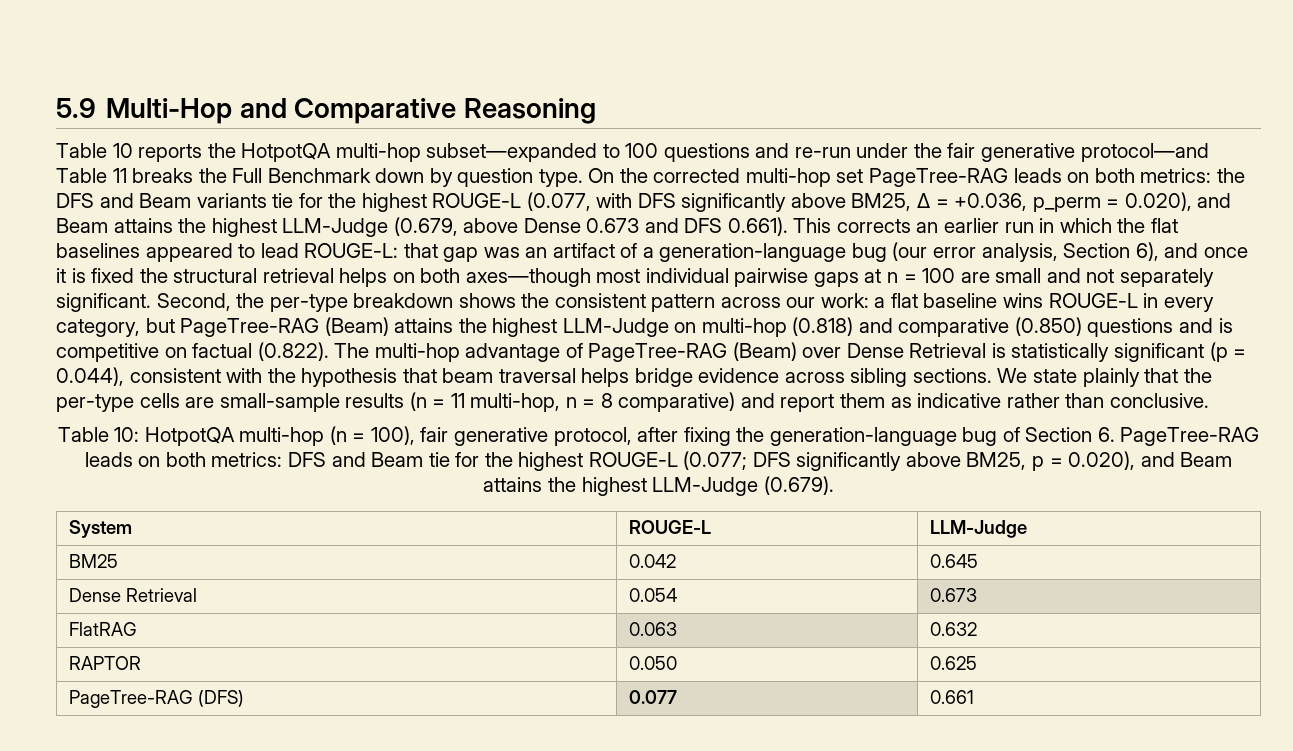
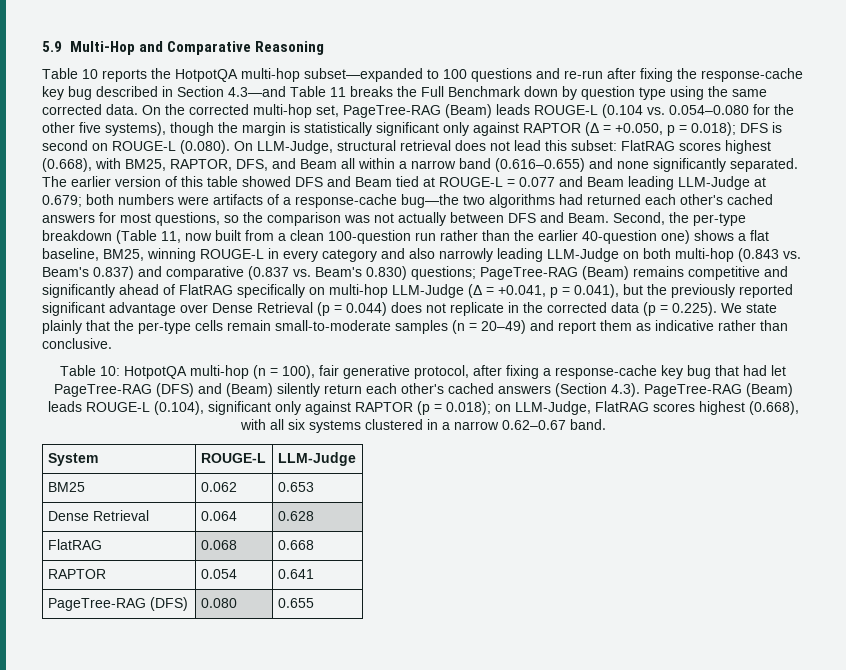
[856,143,1209,162] under the fair generative protocol—and -> [607,68,803,82] [42,86,286,100] after fixing the response-cache key bug described in Section 4.3—and
[538,168,1245,187] [56,192,1232,212] [56,217,1178,237] [56,242,1248,262] [56,268,1214,287] [56,293,1214,312] [56,317,1233,337] [56,342,1247,362] [56,367,992,387] type. On the corrected multi-hop set PageTree-RAG leads on both metrics: the DFS and Beam variants tie for the highest ROUGE-L (0.077, with DFS significantly above BM25, Δ = +0.036, p_perm = 0.020), and Beam attains the highest LLM-Judge (0.679, above Dense 0.673 and DFS 0.661). This corrects an earlier run in which the flat baselines appeared to lead ROUGE-L: that gap was an artifact of a generation-language bug (our error analysis, Section 6), and once it is fixed the structural retrieval helps on both axes—though most individual pairwise gaps at n = 100 are small and not separately significant. Second, the per-type breakdown shows the consistent pattern across our work: a flat baseline wins ROUGE-L in every category, but PageTree-RAG (Beam) attains the highest LLM-Judge on multi-hop (0.818) and comparative (0.850) questions and is competitive on factual (0.822). The multi-hop advantage of PageTree-RAG (Beam) over Dense Retrieval is statistically significant (p = 0.044), consistent with the hypothesis that beam traversal helps bridge evidence across sibling sections. -> [639,86,767,100] [42,104,794,118] [42,122,782,136] [42,140,771,154] [42,158,798,172] [42,176,766,190] [42,194,773,208] [42,212,746,226] [42,230,769,244] [42,248,801,262] [42,266,788,280] [42,284,793,298] [42,302,717,316] type using the same corrected data. On the corrected multi-hop set, PageTree-RAG (Beam) leads ROUGE-L (0.104 vs. 0.054–0.080 for the other five systems), though the margin is statistically significant only against RAPTOR (Δ = +0.050, p = 0.018); DFS is second on ROUGE-L (0.080). On LLM-Judge, structural retrieval does not lead this subset: FlatRAG scores highest (0.668), with BM25, RAPTOR, DFS, and Beam all within a narrow band (0.616–0.655) and none significantly separated. The earlier version of this table showed DFS and Beam tied at ROUGE-L = 0.077 and Beam leading LLM-Judge at 0.679; both numbers were artifacts of a response-cache bug—the two algorithms had returned each other's cached answers for most questions, so the comparison was not actually between DFS and Beam. Second, the per-type breakdown (Table 11, now built from a clean 100-question run rather than the earlier 40-question one) shows a flat baseline, BM25, winning ROUGE-L in every category and also narrowly leading LLM-Judge on both multi-hop (0.843 vs. Beam's 0.837) and comparative (0.837 vs. Beam's 0.830) questions; PageTree-RAG (Beam) remains competitive and significantly ahead of FlatRAG specifically on multi-hop LLM-Judge (Δ = +0.041, p = 0.041), but the previously reported significant advantage over Dense Retrieval (p = 0.044) does not replicate in the corrected data (p = 0.225).
[185,392,736,412] are small-sample results (n = 11 multi-hop, n = 8 comparative) -> [227,320,526,334] remain small-to-moderate samples (n = 20–49)
[736,427,1260,446] [84,451,1233,471] [483,476,834,496] the generation-language bug of Section 6. PageTree-RAG leads on both metrics: DFS and Beam tie for the highest ROUGE-L (0.077; DFS significantly above BM25, p = 0.020), and Beam attains the highest LLM-Judge (0.679). -> [543,365,786,379] [53,383,793,397] [47,401,799,415] [239,419,606,433] a response-cache key bug that had let PageTree-RAG (DFS) and (Beam) silently return each other's cached answers (Section 4.3). PageTree-RAG (Beam) leads ROUGE-L (0.104), significant only against RAPTOR (p = 0.018); on LLM-Judge, FlatRAG scores highest (0.668), with all six systems clustered in a narrow 0.62–0.67 band.
[629,554,677,568] [930,554,979,568] 0.042 | 0.645 -> [200,482,237,492] [277,482,314,492] 0.062 | 0.653
[629,588,678,602] [930,588,978,602] 0.054 | 0.673 -> [200,511,237,521] [277,511,314,521] 0.064 | 0.628
[629,622,678,636] [930,622,978,636] 0.063 | 0.632 -> [200,540,237,550] [277,540,314,550] 0.068 | 0.668
[629,656,678,670] [930,656,978,670] 0.050 | 0.625 -> [200,569,237,579] [277,569,314,579] 0.054 | 0.641
[629,690,678,704] [930,690,975,704] 0.077 | 0.661 -> [200,598,237,608] [277,598,314,608] 0.080 | 0.655

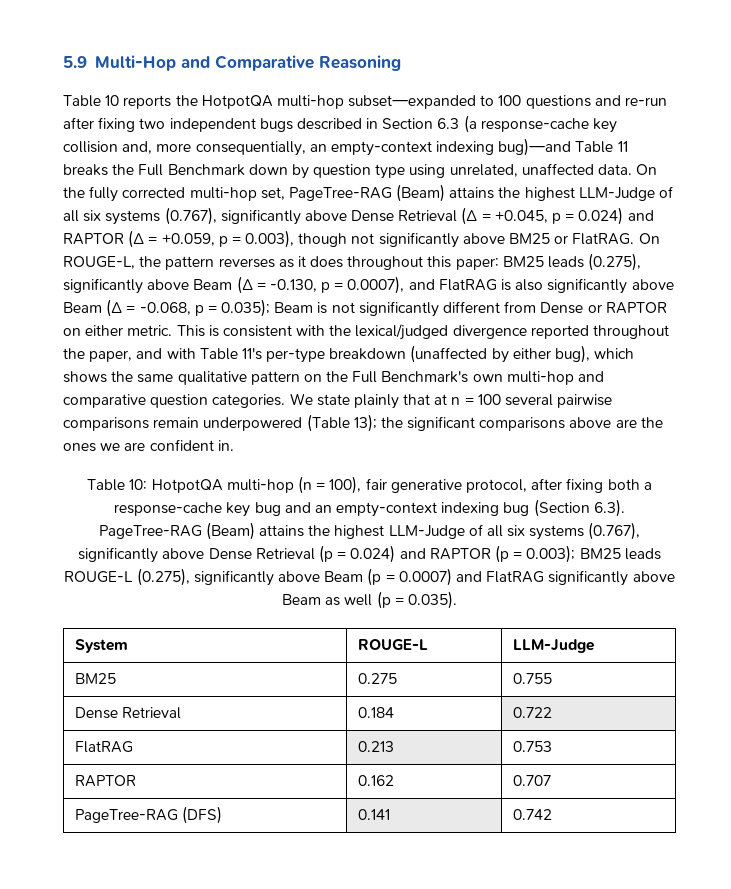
[677,68,803,82] [42,86,286,100] the response-cache key bug described in Section 4.3—and -> [139,115,618,133] [63,138,572,156] two independent bugs described in Section 6.3 (a response-cache key collision and, more consequentially, an empty-context indexing bug)—and
[708,86,767,97] [42,104,102,115] the same corrected -> [449,163,594,177] unrelated, unaffected
(185, 109) none -> [89,186,119,202] fully
[496,104,794,118] [42,122,519,136] leads ROUGE-L (0.104 vs. 0.054–0.080 for the other five systems), though the margin is statistically significant only against -> [449,186,674,201] [63,207,654,225] attains the highest LLM-Judge of all six systems (0.767), significantly above Dense Retrieval (Δ = +0.045, p = 0.024) and
[615,122,782,136] [42,140,771,154] [42,158,798,172] [42,176,766,190] [42,194,773,208] [42,212,746,226] [42,230,769,244] [42,248,801,262] [42,266,788,280] [42,284,793,298] [42,302,777,316] [42,320,788,334] [42,338,112,349] +0.050, p = 0.018); DFS is second on ROUGE-L (0.080). On LLM-Judge, structural retrieval does not lead this subset: FlatRAG scores highest (0.668), with BM25, RAPTOR, DFS, and Beam all within a narrow band (0.616–0.655) and none significantly separated. The earlier version of this table showed DFS and Beam tied at ROUGE-L = 0.077 and Beam leading LLM-Judge at 0.679; both numbers were artifacts of a response-cache bug—the two algorithms had returned each other's cached answers for most questions, so the comparison was not actually between DFS and Beam. Second, the per-type breakdown (Table 11, now built from a clean 100-question run rather than the earlier 40-question one) shows a flat baseline, BM25, winning ROUGE-L in every category and also narrowly leading LLM-Judge on both multi-hop (0.843 vs. Beam's 0.837) and comparative (0.837 vs. Beam's 0.830) questions; PageTree-RAG (Beam) remains competitive and significantly ahead of FlatRAG specifically on multi-hop LLM-Judge (Δ = +0.041, p = 0.041), but the previously reported significant advantage over Dense Retrieval (p = 0.044) does not replicate in the corrected data (p = 0.225). We state plainly that the per-type cells remain small-to-moderate samples (n = 20–49) and report them as indicative rather than conclusive. -> [161,230,660,248] [63,253,642,271] [63,276,674,294] [63,299,667,317] [63,324,670,340] [63,345,635,363] [63,371,605,385] [63,393,613,409] [63,414,663,432] [63,439,234,452] +0.059, p = 0.003), though not significantly above BM25 or FlatRAG. On ROUGE-L, the pattern reverses as it does throughout this paper: BM25 leads (0.275), significantly above Beam (Δ = -0.130, p = 0.0007), and FlatRAG is also significantly above Beam (Δ = -0.068, p = 0.035); Beam is not significantly different from Dense or RAPTOR on either metric. This is consistent with the lexical/judged divergence reported throughout the paper, and with Table 11's per-type breakdown (unaffected by either bug), which shows the same qualitative pattern on the Full Benchmark's own multi-hop and comparative question categories. We state plainly that at n = 100 several pairwise comparisons remain underpowered (Table 13); the significant comparisons above are the ones we are confident in.
(539, 372) none -> [607,479,640,490] both
[715,365,786,376] [53,383,793,397] [47,401,799,415] [239,419,606,433] that had let PageTree-RAG (DFS) and (Beam) silently return each other's cached answers (Section 4.3). PageTree-RAG (Beam) leads ROUGE-L (0.104), significant only against RAPTOR (p = 0.018); on LLM-Judge, FlatRAG scores highest (0.668), with all six systems clustered in a narrow 0.62–0.67 band. -> [284,499,625,517] [98,522,641,540] [78,545,661,563] [64,568,675,586] [282,591,457,609] and an empty-context indexing bug (Section 6.3). PageTree-RAG (Beam) attains the highest LLM-Judge of all six systems (0.767), significantly above Dense Retrieval (p = 0.024) and RAPTOR (p = 0.003); BM25 leads ROUGE-L (0.275), significantly above Beam (p = 0.0007) and FlatRAG significantly above Beam as well (p = 0.035).
[200,482,237,492] [277,482,314,492] 0.062 | 0.653 -> [357,673,397,684] [512,673,552,684] 0.275 | 0.755
[200,511,237,521] [277,511,314,521] 0.064 | 0.628 -> [357,707,394,718] [512,707,552,718] 0.184 | 0.722
[200,540,237,550] [277,540,314,550] 0.068 | 0.668 -> [357,741,394,752] [512,741,552,752] 0.213 | 0.753
[200,569,237,579] [277,569,314,579] 0.054 | 0.641 -> [357,775,394,786] [512,775,551,786] 0.162 | 0.707
[200,598,237,608] [277,598,314,608] 0.080 | 0.655 -> [357,809,390,820] [512,809,552,820] 0.141 | 0.742

